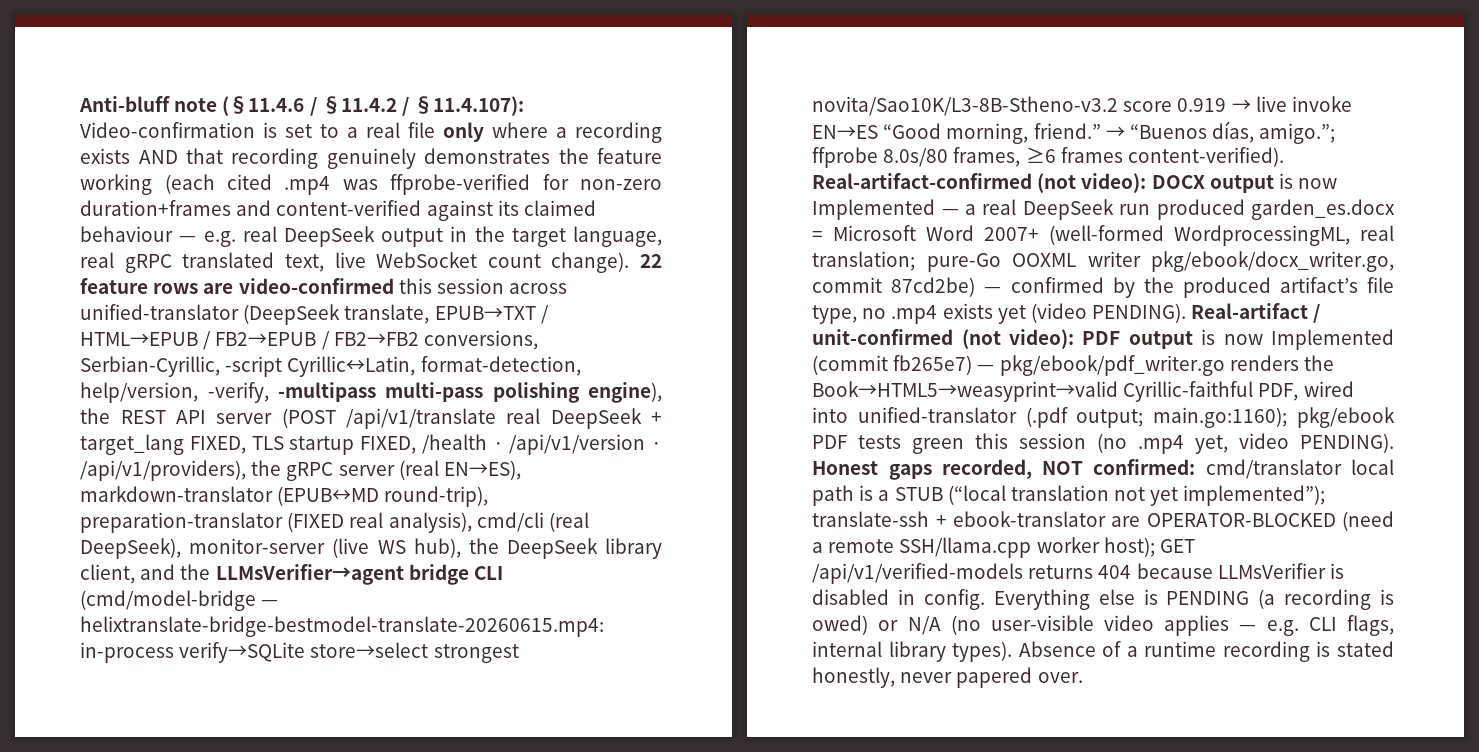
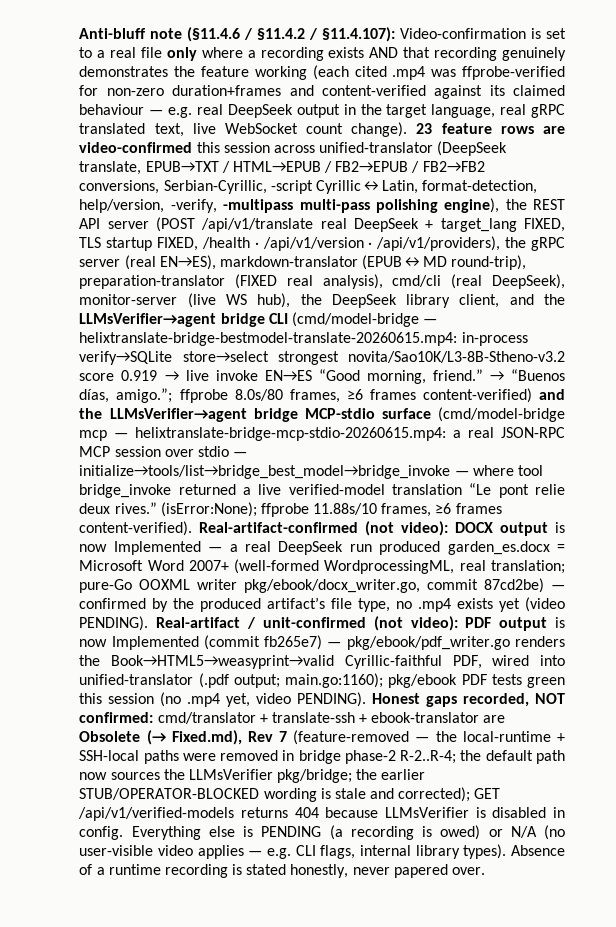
[639,254,662,268] 22 -> [416,123,433,134] 23
(1123, 155) none -> [422,388,565,403] [79,407,565,422] [79,427,565,441] [79,446,248,457] [79,465,543,479] [79,483,565,498] [79,502,502,517] content-verified) and the LLMsVerifier→agent bridge MCP-stdio surface (cmd/model-bridge mcp — helixtranslate-bridge-mcp-stdio-20260615.mp4: a real JSON-RPC MCP session over stdio — initialize→tools/list→bridge_best_model→bridge_invoke — where tool bridge_invoke returned a live verified-model translation “Le pont relie deux rives.” (isError:None); ffprobe 11.88s/10 frames, ≥6 frames
[1351,459,1394,475] [812,485,1326,506] [812,511,1394,531] [812,537,1155,558] local path is a STUB (“local translation not yet implemented”); translate-ssh + ebook-translator are OPERATOR-BLOCKED (need a remote SSH/llama.cpp worker host); -> [259,712,506,723] [79,730,565,745] [79,750,565,764] [79,769,426,783] [79,787,471,802] + translate-ssh + ebook-translator are Obsolete (→ Fixed.md), Rev 7 (feature-removed — the local-runtime + SSH-local paths were removed in bridge phase-2 R-2..R-4; the default path now sources the LLMsVerifier pkg/bridge; the earlier STUB/OPERATOR-BLOCKED wording is stale and corrected);

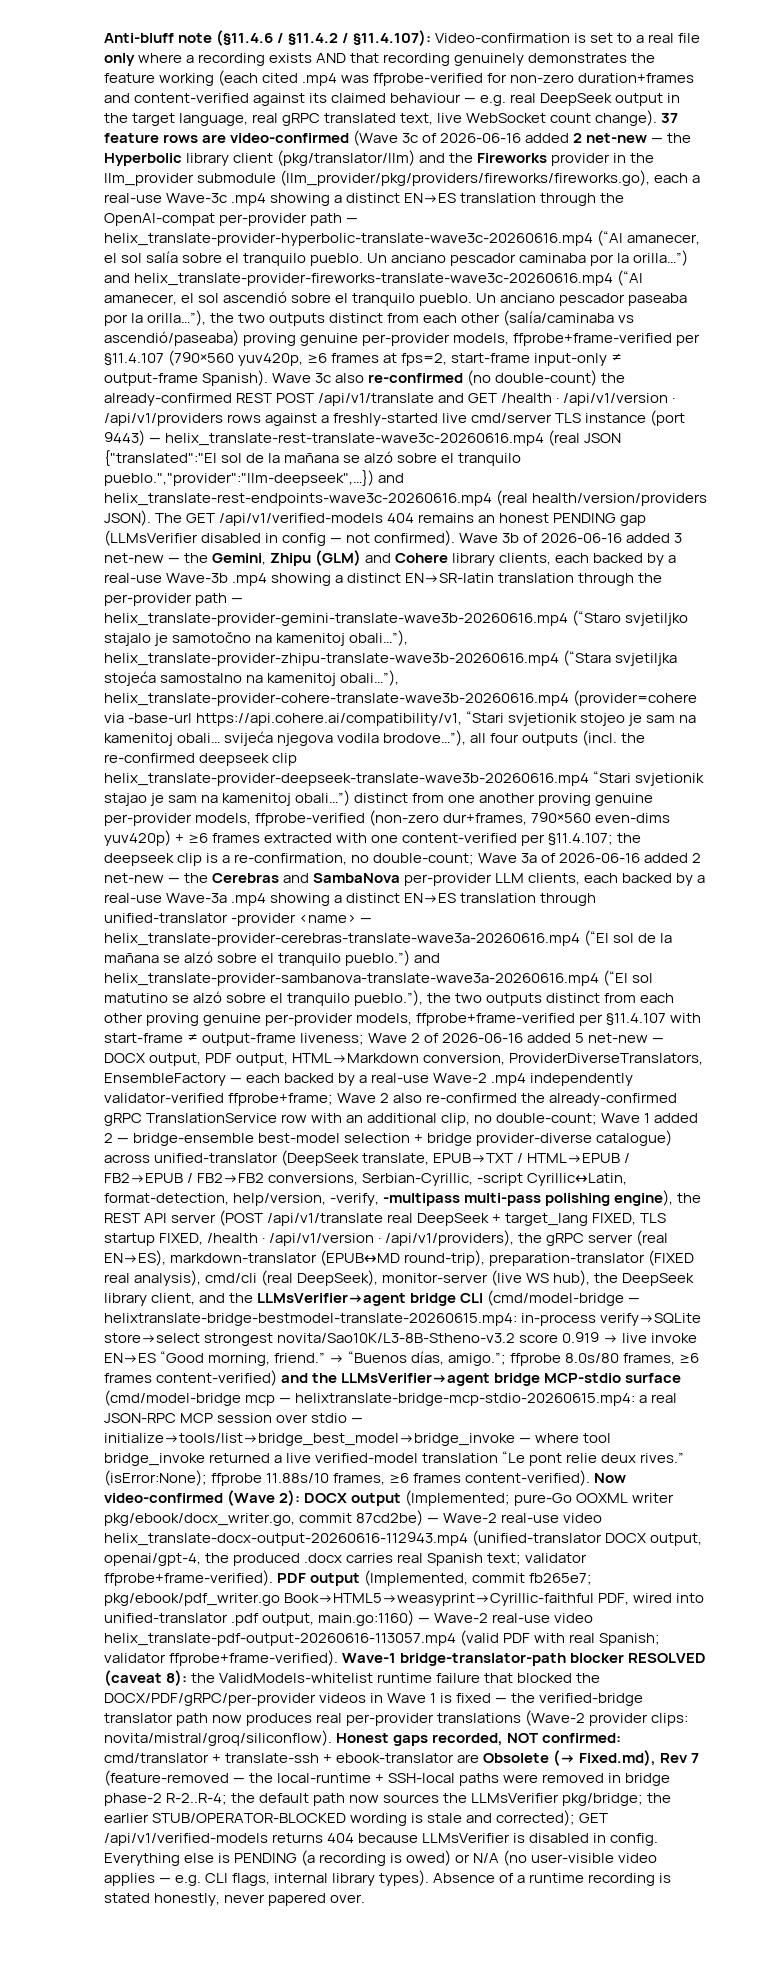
[416,123,433,134] 23 -> [661,113,679,123] 37
[196,142,270,153] this session -> [352,130,692,146] [103,150,655,166] [103,170,700,186] [103,193,625,206] [103,213,358,226] [103,230,700,246] [103,250,689,266] [103,270,643,286] [103,291,688,306] [103,310,635,326] [103,330,701,346] [103,350,623,366] [103,370,626,386] [103,393,676,406] [103,410,686,426] [103,430,621,446] [103,450,522,466] [103,470,404,486] [103,490,707,506] [103,510,647,526] [103,530,683,546] [103,550,677,566] [103,573,663,586] [103,593,243,606] [103,610,688,626] [103,630,409,646] [103,650,677,666] [103,670,399,686] [103,690,697,706] [103,711,697,726] [103,730,646,746] [103,753,297,766] [103,771,704,786] [103,790,654,806] [103,810,671,826] [103,830,642,846] [103,853,702,866] [103,873,706,886] [103,893,597,906] [103,913,372,926] [103,930,672,946] [103,950,441,966] [103,970,653,986] [103,990,675,1006] [103,1013,702,1026] [103,1033,665,1046] [103,1053,704,1066] [103,1073,634,1086] [103,1093,678,1106] [103,1113,699,1126] [103,1130,673,1146] (Wave 3c of 2026-06-16 added 2 net-new — the Hyperbolic library client (pkg/translator/llm) and the Fireworks provider in the llm_provider submodule (llm_provider/pkg/providers/fireworks/fireworks.go), each a real-use Wave-3c .mp4 showing a distinct EN→ES translation through the OpenAI-compat per-provider path — helix_translate-provider-hyperbolic-translate-wave3c-20260616.mp4 (“Al amanecer, el sol salía sobre el tranquilo pueblo. Un anciano pescador caminaba por la orilla…”) and helix_translate-provider-fireworks-translate-wave3c-20260616.mp4 (“Al amanecer, el sol ascendió sobre el tranquilo pueblo. Un anciano pescador paseaba por la orilla…”), the two outputs distinct from each other (salía/caminaba vs ascendió/paseaba) proving genuine per-provider models, ffprobe+frame-verified per §11.4.107 (790×560 yuv420p, ≥6 frames at fps=2, start-frame input-only ≠ output-frame Spanish). Wave 3c also re-confirmed (no double-count) the already-confirmed REST POST /api/v1/translate and GET /health · /api/v1/version · /api/v1/providers rows against a freshly-started live cmd/server TLS instance (port 9443) — helix_translate-rest-translate-wave3c-20260616.mp4 (real JSON {"translated":"El sol de la mañana se alzó sobre el tranquilo pueblo.","provider":"llm-deepseek",…}) and helix_translate-rest-endpoints-wave3c-20260616.mp4 (real health/version/providers JSON). The GET /api/v1/verified-models 404 remains an honest PENDING gap (LLMsVerifier disabled in config — not confirmed). Wave 3b of 2026-06-16 added 3 net-new — the Gemini, Zhipu (GLM) and Cohere library clients, each backed by a real-use Wave-3b .mp4 showing a distinct EN→SR-latin translation through the per-provider path — helix_translate-provider-gemini-translate-wave3b-20260616.mp4 (“Staro svjetiljko stajalo je samotočno na kamenitoj obali…”), helix_translate-provider-zhipu-translate-wave3b-20260616.mp4 (“Stara svjetiljka stojeća samostalno na kamenitoj obali…”), helix_translate-provider-cohere-translate-wave3b-20260616.mp4 (provider=cohere via -base-url https://api.cohere.ai/compatibility/v1, “Stari svjetionik stojeo je sam na kamenitoj obali… svijeća njegova vodila brodove…”), all four outputs (incl. the re-confirmed deepseek clip helix_translate-provider-deepseek-translate-wave3b-20260616.mp4 “Stari svjetionik stajao je sam na kamenitoj obali…”) distinct from one another proving genuine per-provider models, ffprobe-verified (non-zero dur+frames, 790×560 even-dims yuv420p) + ≥6 frames extracted with one content-verified per §11.4.107; the deepseek clip is a re-confirmation, no double-count; Wave 3a of 2026-06-16 added 2 net-new — the Cerebras and SambaNova per-provider LLM clients, each backed by a real-use Wave-3a .mp4 showing a distinct EN→ES translation through unified-translator -provider <name> — helix_translate-provider-cerebras-translate-wave3a-20260616.mp4 (“El sol de la mañana se alzó sobre el tranquilo pueblo.”) and helix_translate-provider-sambanova-translate-wave3a-20260616.mp4 (“El sol matutino se alzó sobre el tranquilo pueblo.”), the two outputs distinct from each other proving genuine per-provider models, ffprobe+frame-verified per §11.4.107 with start-frame ≠ output-frame liveness; Wave 2 of 2026-06-16 added 5 net-new — DOCX output, PDF output, HTML→Markdown conversion, ProviderDiverseTranslators, EnsembleFactory — each backed by a real-use Wave-2 .mp4 independently validator-verified ffprobe+frame; Wave 2 also re-confirmed the already-confirmed gRPC TranslationService row with an additional clip, no double-count; Wave 1 added 2 — bridge-ensemble best-model selection + bridge provider-diverse catalogue)
[199,521,566,536] [79,541,565,555] [79,559,565,574] Real-artifact-confirmed (not video): DOCX output is now Implemented — a real DeepSeek run produced garden_es.docx = Microsoft Word 2007+ (well-formed WordprocessingML, real translation; -> [594,1473,627,1483] [103,1490,511,1506] Now video-confirmed (Wave 2): DOCX output (Implemented;
[79,597,565,612] [79,616,565,631] [79,635,565,650] [79,655,565,669] [79,673,565,688] [79,692,367,707] confirmed by the produced artifact’s file type, no .mp4 exists yet (video PENDING). Real-artifact / unit-confirmed (not video): PDF output is now Implemented (commit fb265e7) — pkg/ebook/pdf_writer.go renders the Book→HTML5→weasyprint→valid Cyrillic-faithful PDF, wired into unified-translator (.pdf output; main.go:1160); pkg/ebook PDF tests green this session (no .mp4 yet, video PENDING). -> [442,1513,603,1523] [103,1530,702,1546] [103,1553,588,1566] [103,1570,593,1586] [103,1593,704,1606] [103,1610,594,1626] [103,1630,661,1646] [103,1650,707,1666] [103,1670,601,1686] [103,1693,644,1706] [103,1710,689,1726] [103,1730,332,1746] Wave-2 real-use video helix_translate-docx-output-20260616-112943.mp4 (unified-translator DOCX output, openai/gpt-4, the produced .docx carries real Spanish text; validator ffprobe+frame-verified). PDF output (Implemented, commit fb265e7; pkg/ebook/pdf_writer.go Book→HTML5→weasyprint→Cyrillic-faithful PDF, wired into unified-translator .pdf output, main.go:1160) — Wave-2 real-use video helix_translate-pdf-output-20260616-113057.mp4 (valid PDF with real Spanish; validator ffprobe+frame-verified). Wave-1 bridge-translator-path blocker RESOLVED (caveat 8): the ValidModels-whitelist runtime failure that blocked the DOCX/PDF/gRPC/per-provider videos in Wave 1 is fixed — the verified-bridge translator path now produces real per-provider translations (Wave-2 provider clips: novita/mistral/groq/siliconflow).

